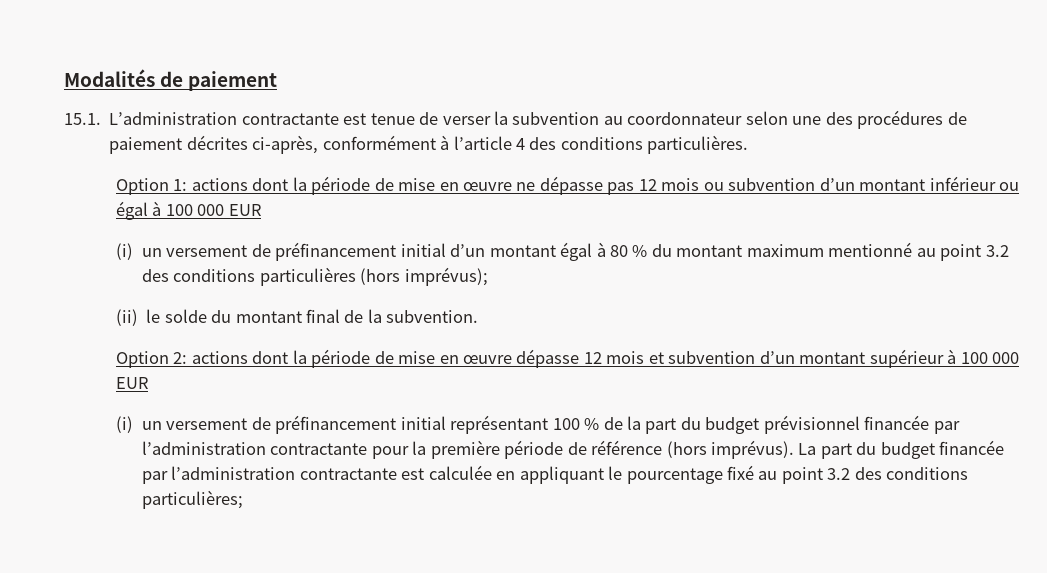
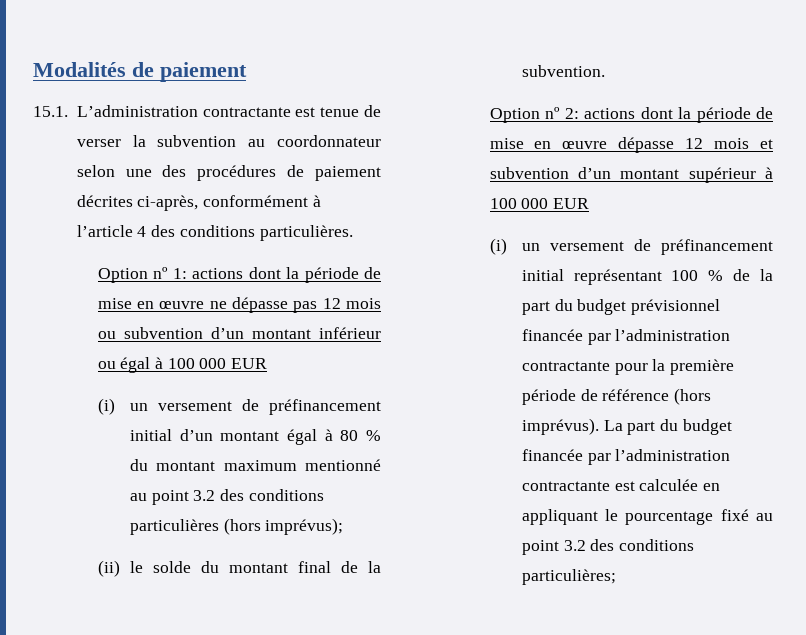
(169, 186) none -> [153,267,169,279] nº
(169, 359) none -> [545,107,561,119] nº

